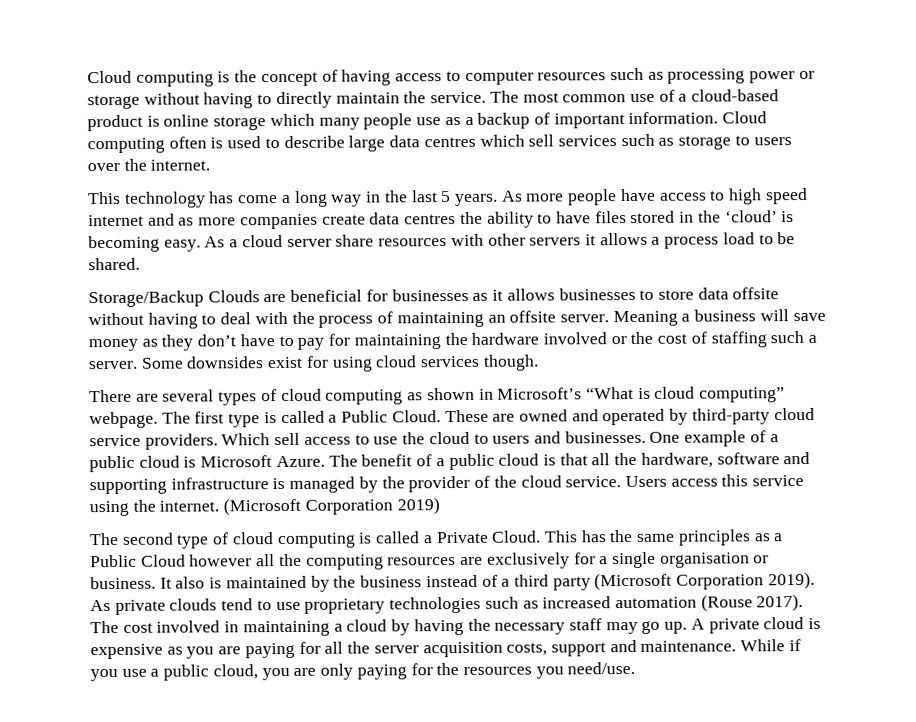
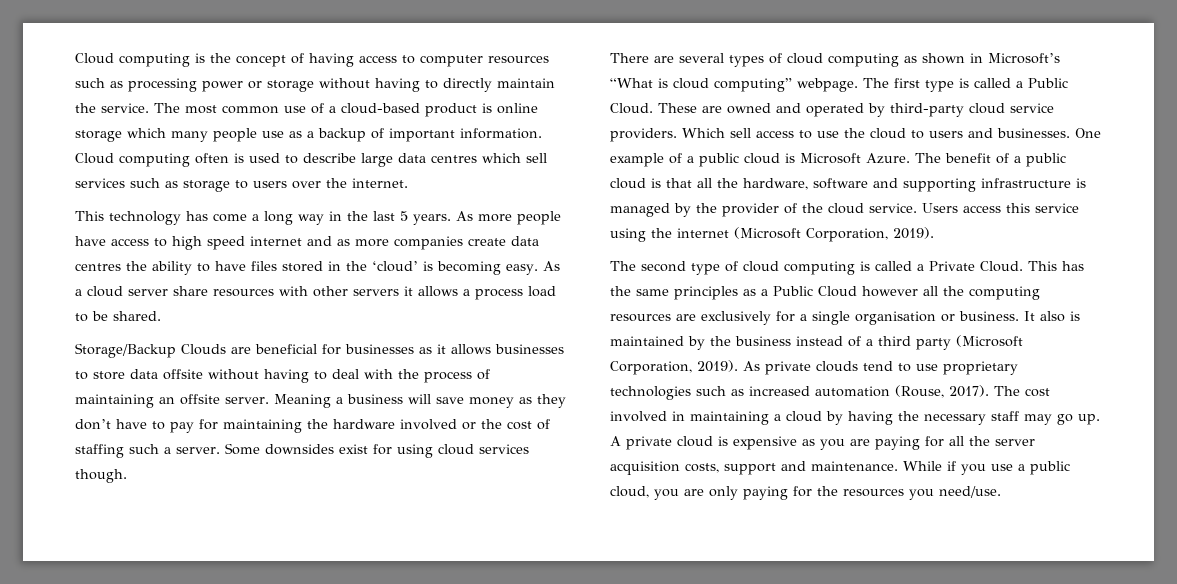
[159,497,440,516] internet. (Microsoft Corporation 2019) -> [677,227,934,242] internet (Microsoft Corporation, 2019).
[676,574,765,590] Corporation -> [610,361,692,375] Corporation,
[700,594,753,612] (Rouse -> [895,385,944,398] (Rouse,

